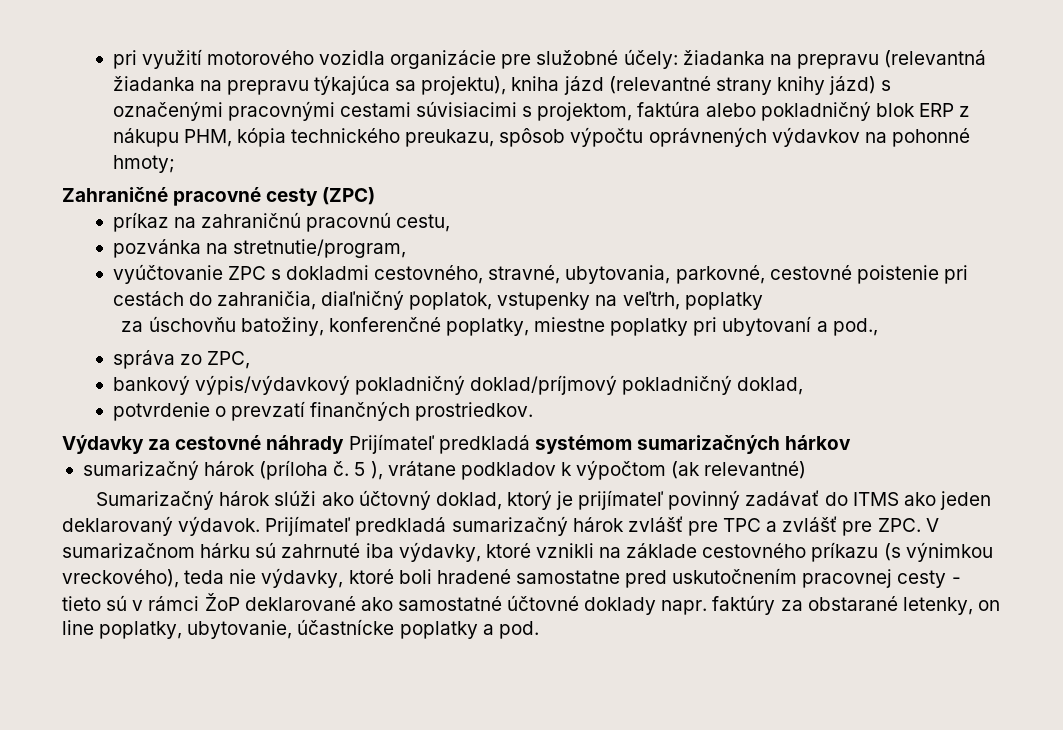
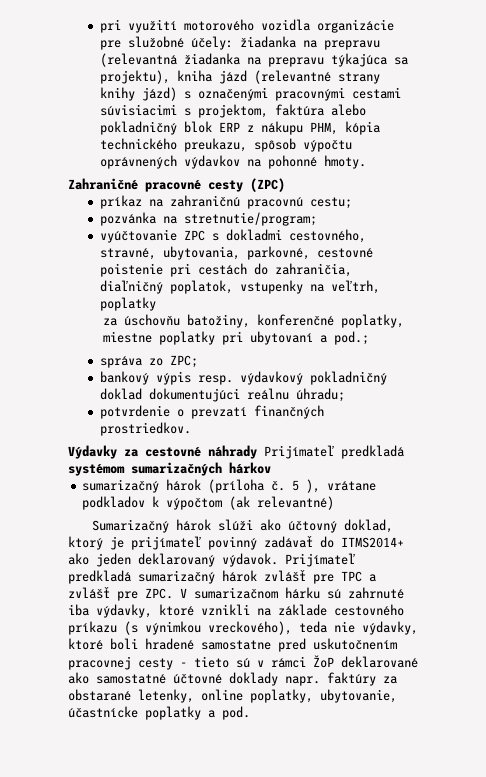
[112,155,175,173] hmoty; -> [323,155,366,169] hmoty.
[396,214,451,232] cestu, -> [309,197,352,209] cestu;
[232,239,406,258] stretnutie/program, -> [183,212,317,226] stretnutie/program;
[832,318,878,336] pod., -> [334,331,370,345] pod.;
[206,351,250,369] ZPC, -> [169,355,198,368] ZPC;
[194,375,804,395] výpis/výdavkový pokladničný doklad/príjmový pokladničný doklad, -> [155,371,387,385] [99,388,345,402] výpis resp. výdavkový pokladničný doklad dokumentujúci reálnu úhradu;
[852,492,899,506] ITMS -> [341,537,404,548] ITMS2014+
[977,600,1000,611] [62,620,94,635] on line -> [201,689,243,701] online

